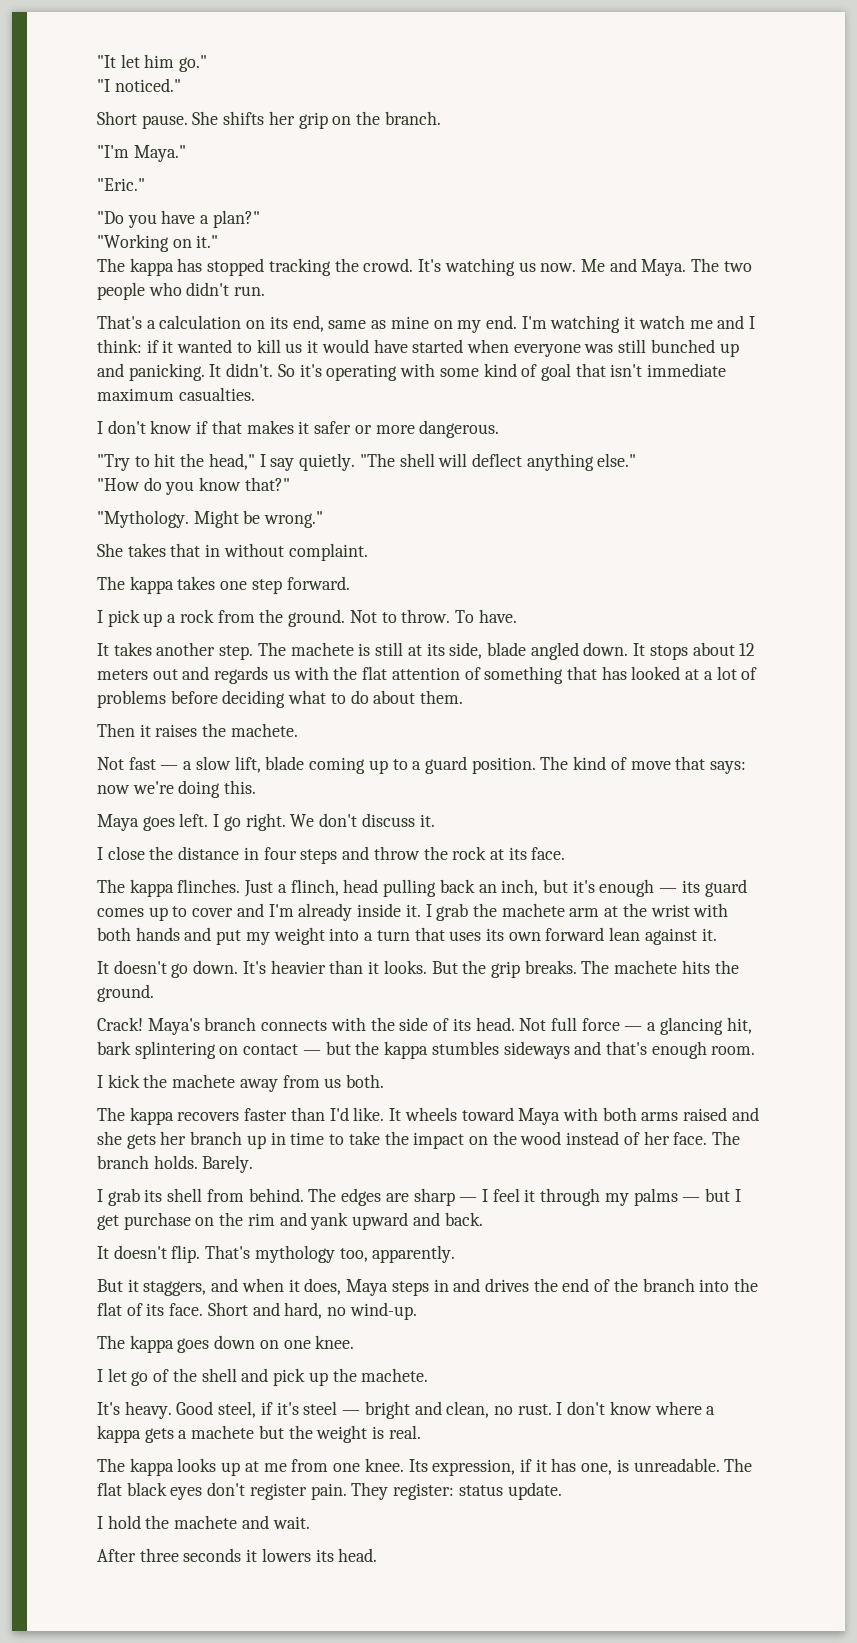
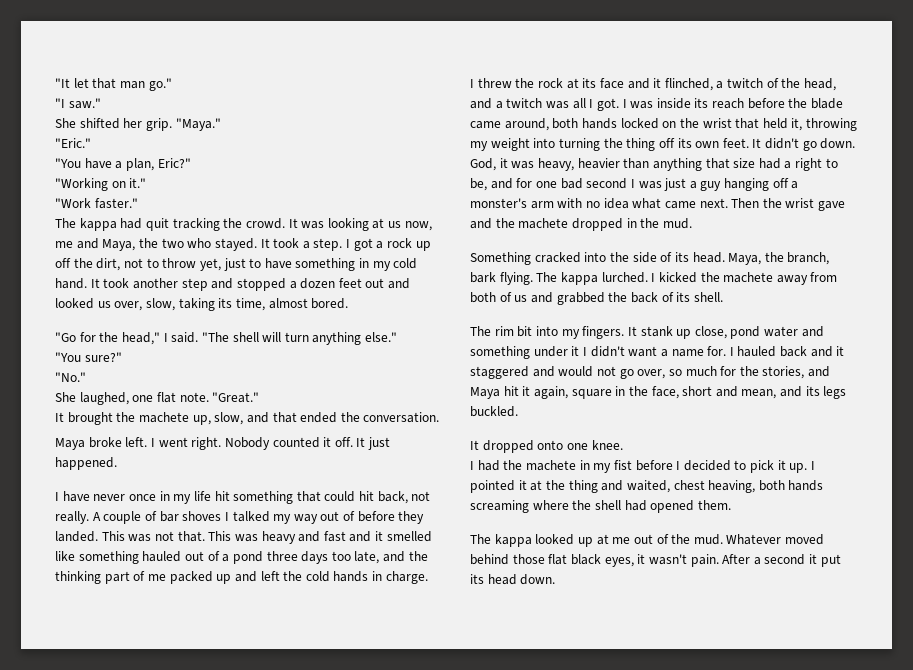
[144,54,175,68] him -> [92,78,145,89] that man
[114,78,181,92] [97,111,441,129] [97,145,186,162] [97,178,145,191] [97,210,260,228] noticed." // Short pause. She shifts her grip on the branch. // "I'm Maya." // "Eric." // "Do you have a plan?" -> [68,98,101,109] [55,118,221,131] [55,138,91,148] [55,158,191,171] saw." // She shifted her grip. "Maya." // "Eric." // "You have a plan, Eric?"
[97,258,265,276] // The kappa has stopped -> [55,198,138,209] [55,218,169,231] // "Work faster." // The kappa had quit
[418,258,752,276] [97,282,266,300] [97,315,756,333] [97,339,739,357] [97,363,727,381] [97,387,255,401] [97,420,500,438] [97,453,176,471] It's watching us now. Me and Maya. The two people who didn't run. // That's a calculation on its end, same as mine on my end. I'm watching it watch me and I think: if it wanted to kill us it would have started when everyone was still bunched up and panicking. It didn't. So it's operating with some kind of goal that isn't immediate maximum casualties. // I don't know if that makes it safer or more dangerous. // "Try to hit -> [288,218,432,231] [55,238,431,251] [55,258,418,271] [55,278,411,291] [55,298,349,311] [55,332,96,342] It was looking at us now, me and Maya, the two who stayed. It took a step. I got a rock up off the dirt, not to throw yet, just to have something in my cold hand. It took another step and stopped a dozen feet out and looked us over, slow, taking its time, almost bored. // "Go for
[270,453,356,471] say quietly. -> [171,332,199,343] said.
[471,453,522,467] deflect -> [284,332,309,342] turn
[97,477,290,495] [97,510,324,528] [97,543,368,561] [97,576,350,594] [97,609,517,627] [97,642,756,660] [97,666,758,684] [97,690,464,708] [97,723,298,737] [97,756,747,774] [97,780,257,798] [97,813,435,831] [97,846,566,864] [97,879,747,897] [97,903,729,921] [97,927,717,945] [97,960,739,978] [97,984,154,1002] [97,1017,366,1035] "How do you know that?" // "Mythology. Might be wrong." // She takes that in without complaint. // The kappa takes one step forward. // I pick up a rock from the ground. Not to throw. To have. // It takes another step. The machete is still at its side, blade angled down. It stops about 12 meters out and regards us with the flat attention of something that has looked at a lot of problems before deciding what to do about them. // Then it raises the machete. // Not fast — a slow lift, blade coming up to a guard position. The kind of move that says: now we're doing this. // Maya goes left. I go right. We don't discuss it. // I close the distance in four steps and throw the rock at its face. // The kappa flinches. Just a flinch, head pulling back an inch, but it's enough — its guard comes up to cover and I'm already inside it. I grab the machete arm at the wrist with both hands and put my weight into a turn that uses its own forward lean against it. // It doesn't go down. It's heavier than it looks. But the grip breaks. The machete hits the ground. // Crack! Maya's branch connects with -> [55,352,122,362] [55,372,86,382] [55,392,260,405] [55,412,440,425] [55,437,391,450] [55,457,117,470] [55,491,431,504] [55,511,425,524] [55,531,432,544] [55,551,428,564] [55,571,428,584] [470,78,837,91] [470,98,844,111] [470,118,858,131] [470,138,856,151] [470,158,838,171] [470,178,799,191] [470,198,846,211] [470,218,692,231] [470,252,607,265] "You sure?" // "No." // She laughed, one flat note. "Great." // It brought the machete up, slow, and that ended the conversation. // Maya broke left. I went right. Nobody counted it off. It just happened. // I have never once in my life hit something that could hit back, not really. A couple of bar shoves I talked my way out of before they landed. This was not that. This was heavy and fast and it smelled like something hauled out of a pond three days too late, and the thinking part of me packed up and left the cold hands in charge. // I threw the rock at its face and it flinched, a twitch of the head, and a twitch was all I got. I was inside its reach before the blade came around, both hands locked on the wrist that held it, throwing my weight into turning the thing off its own feet. It didn't go down. God, it was heavy, heavier than anything that size had a right to be, and for one bad second I was just a guy hanging off a monster's arm with no idea what came next. Then the wrist gave and the machete dropped in the mud. // Something cracked into
[519,1017,752,1035] [97,1041,756,1059] [97,1074,385,1092] [97,1107,759,1125] [97,1131,741,1149] [97,1155,254,1173] [97,1188,741,1206] [97,1212,483,1230] [97,1245,456,1263] [97,1278,759,1296] [97,1302,417,1320] [97,1335,355,1353] [97,1368,429,1386] [97,1401,716,1419] [97,1425,421,1443] [97,1458,217,1476] Not full force — a glancing hit, bark splintering on contact — but the kappa stumbles sideways and that's enough room. // I kick the machete away from us both. // The kappa recovers faster than I'd like. It wheels toward Maya with both arms raised and she gets her branch up in time to take the impact on the wood instead of her face. The branch holds. Barely. // I grab its shell from behind. The edges are sharp — I feel it through my palms — but I get purchase on the rim and yank upward and back. // It doesn't flip. That's mythology too, apparently. // But it staggers, and when it does, Maya steps in and drives the end of the branch into the flat of its face. Short and hard, no wind-up. // The kappa goes down on one knee. // I let go of the shell and pick up the machete. // It's heavy. Good steel, if it's steel — bright and clean, no rust. I don't know where a kappa gets a machete but the weight is real. // The kappa looks -> [728,252,830,265] [470,272,838,285] [470,292,723,305] [470,326,824,339] [470,346,845,359] [470,366,831,379] [470,386,847,399] [470,406,518,417] [470,440,623,453] [470,460,816,473] [470,480,824,493] [470,500,731,513] [470,534,575,547] Maya, the branch, bark flying. The kappa lurched. I kicked the machete away from both of us and grabbed the back of its shell. // The rim bit into my fingers. It stank up close, pond water and something under it I didn't want a name for. I hauled back and it staggered and would not go over, so much for the stories, and Maya hit it again, square in the face, short and mean, and its legs buckled. // It dropped onto one knee. // I had the machete in my fist before I decided to pick it up. I pointed it at the thing and waited, chest heaving, both hands screaming where the shell had opened them. // The kappa looked
[291,1458,753,1476] [97,1482,562,1500] [97,1515,310,1529] [97,1548,378,1562] from one knee. Its expression, if it has one, is unreadable. The flat black eyes don't register pain. They register: status update. // I hold the machete and wait. // After three seconds it lowers its head. -> [633,534,825,545] [470,554,841,567] [470,574,556,585] out of the mud. Whatever moved behind those flat black eyes, it wasn't pain. After a second it put its head down.

